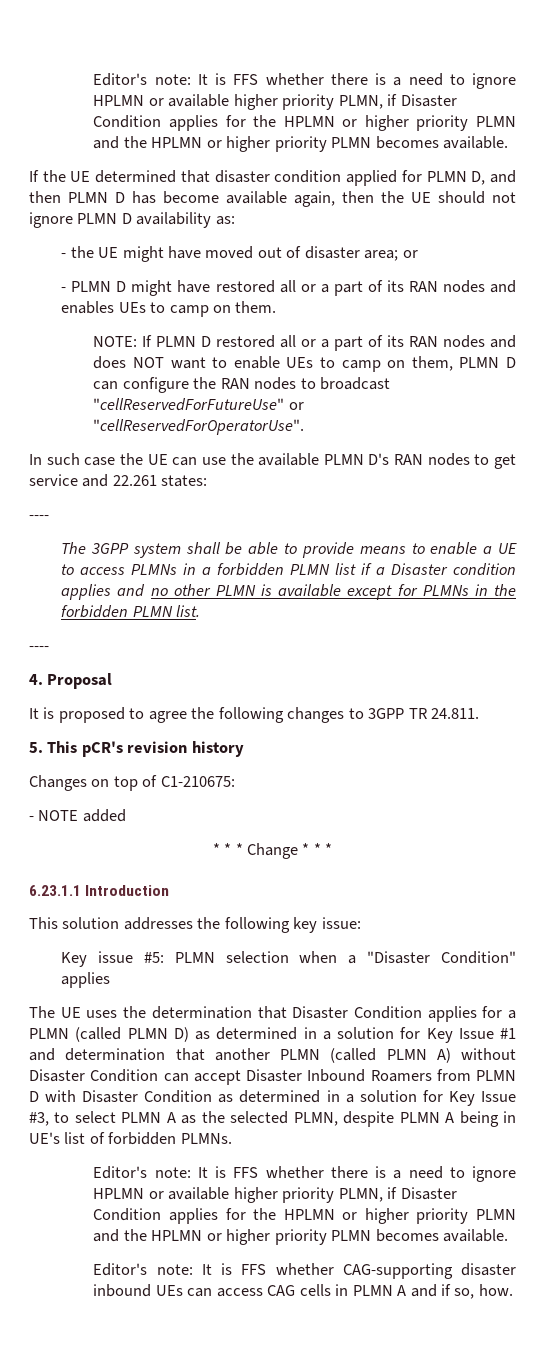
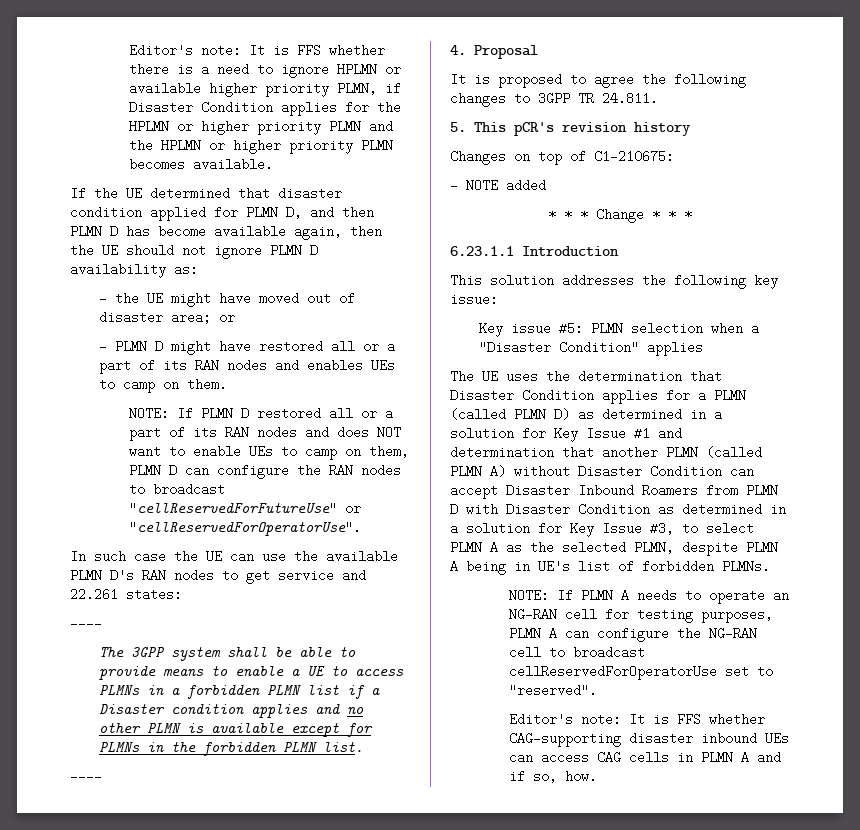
[93,1166,516,1182] [93,1187,457,1203] [93,1208,516,1224] [93,1229,509,1245] Editor's note: It is FFS whether there is a need to ignore HPLMN or available higher priority PLMN, if Disaster Condition applies for the HPLMN or higher priority PLMN and the HPLMN or higher priority PLMN becomes available. -> [508,589,789,604] [508,608,773,623] [508,627,757,642] [508,646,645,659] [508,665,773,680] [508,684,597,697] NOTE: If PLMN A needs to operate an NG-RAN cell for testing purposes, PLMN A can configure the NG-RAN cell to broadcast cellReservedForOperatorUse set to "reserved".

